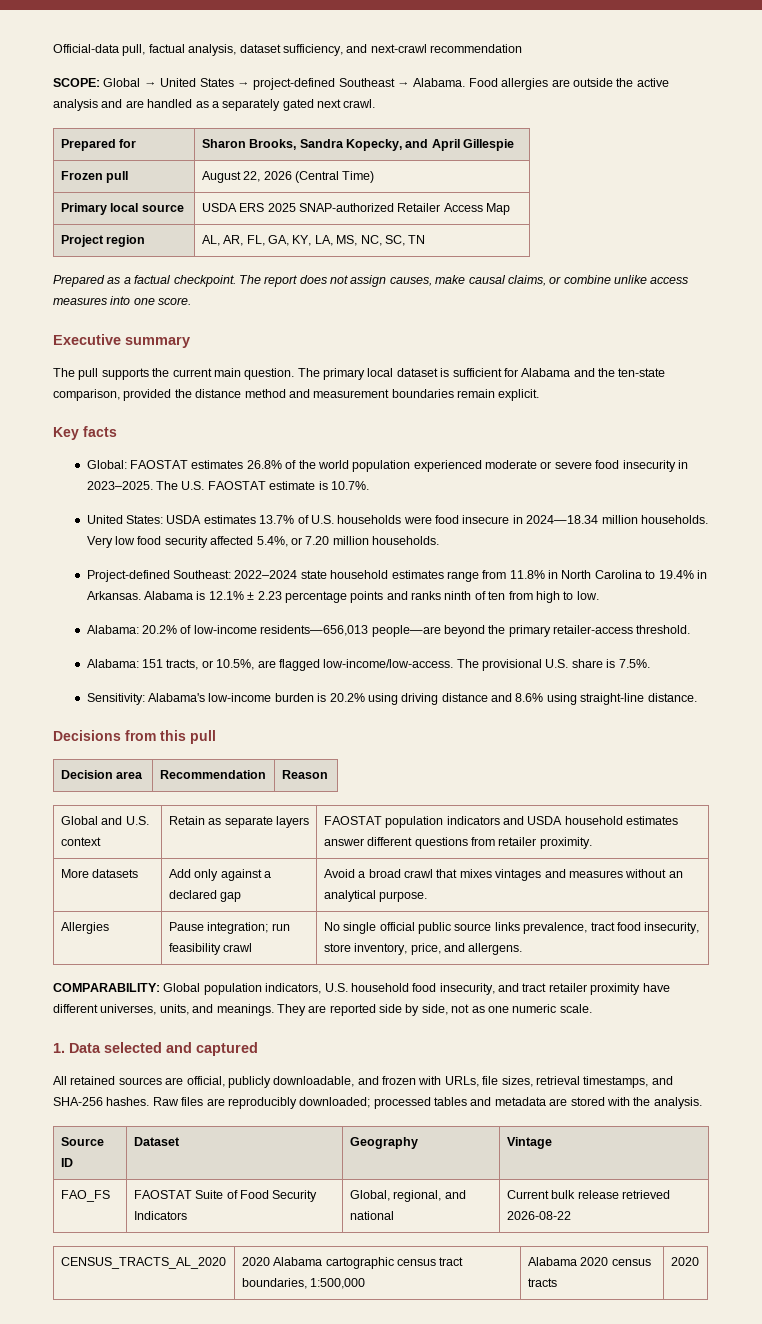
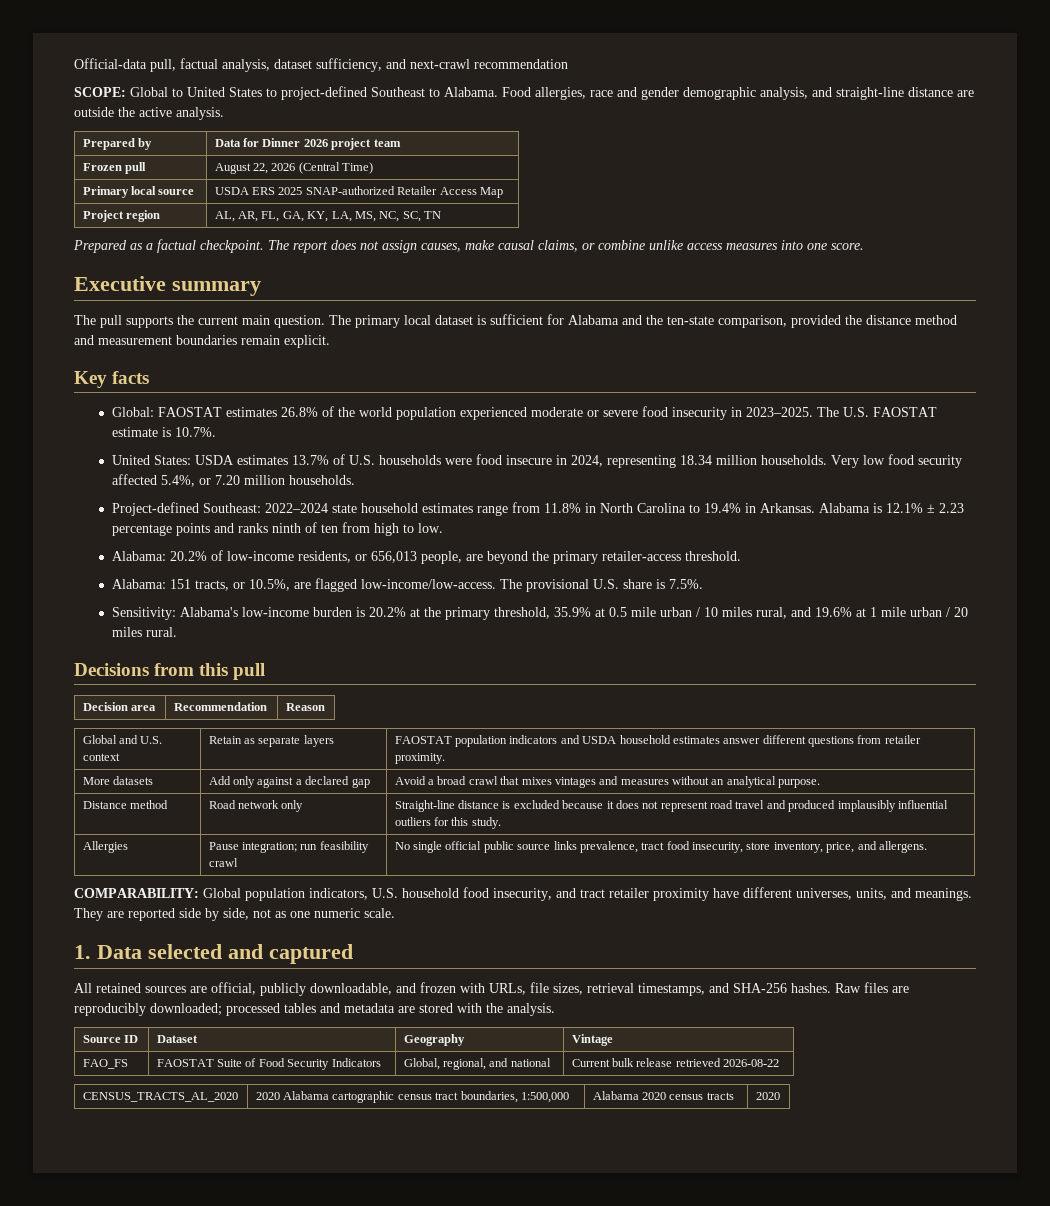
[143,82,157,87] → -> [172,88,183,97] to
[236,82,250,87] → -> [266,88,277,97] to
[397,82,410,87] → -> [429,88,440,97] to
[501,78,669,90] [53,99,376,111] [60,139,137,151] [201,139,515,151] allergies are outside the active analysis and are handled as a separately gated next crawl. // Prepared for | Sharon Brooks, Sandra Kopecky, and April Gillespie -> [535,87,974,100] [74,107,224,120] [82,138,153,150] [214,138,401,150] allergies, race and gender demographic analysis, and straight-line distance are outside the active analysis. // Prepared by | Data for Dinner 2026 project team
[526,515,599,524] 2024—18.34 -> [570,455,712,468] 2024, representing 18.34
[260,625,441,637] residents—656,013 people—are -> [297,551,483,564] residents, or 656,013 people, are
[367,693,697,705] using driving distance and 8.6% using straight-line distance. -> [409,607,968,620] [111,627,177,637] at the primary threshold, 35.9% at 0.5 mile urban / 10 miles rural, and 19.6% at 1 mile urban / 20 miles rural.
(428, 896) none -> [82,800,169,809] [208,800,304,812] [394,800,948,812] [394,817,501,829] // Distance method | Road network only | Straight-line distance is excluded because it does not represent road travel and produced implausibly influential outliers for this study.

